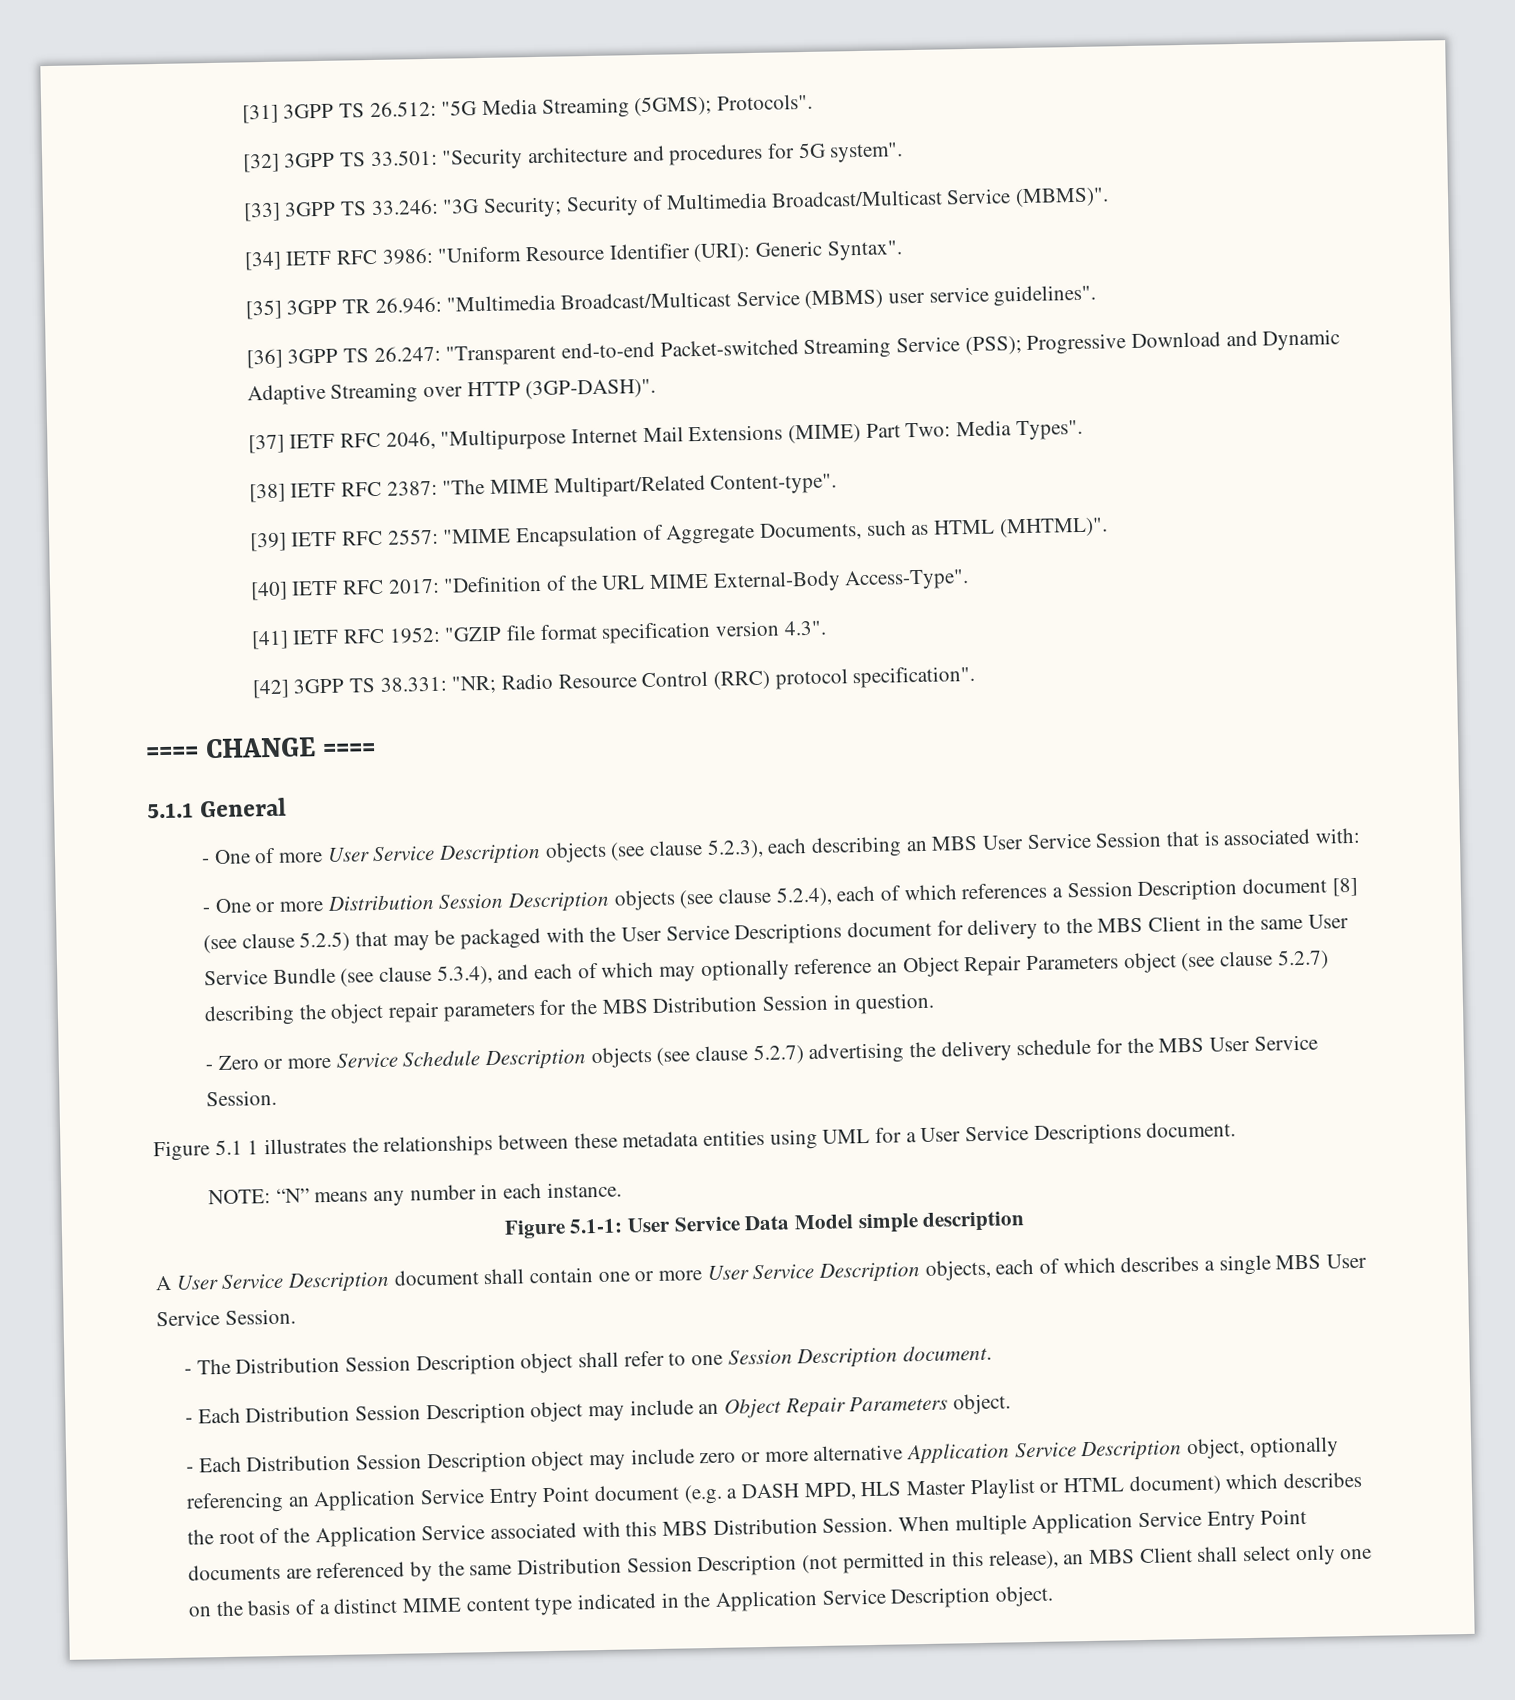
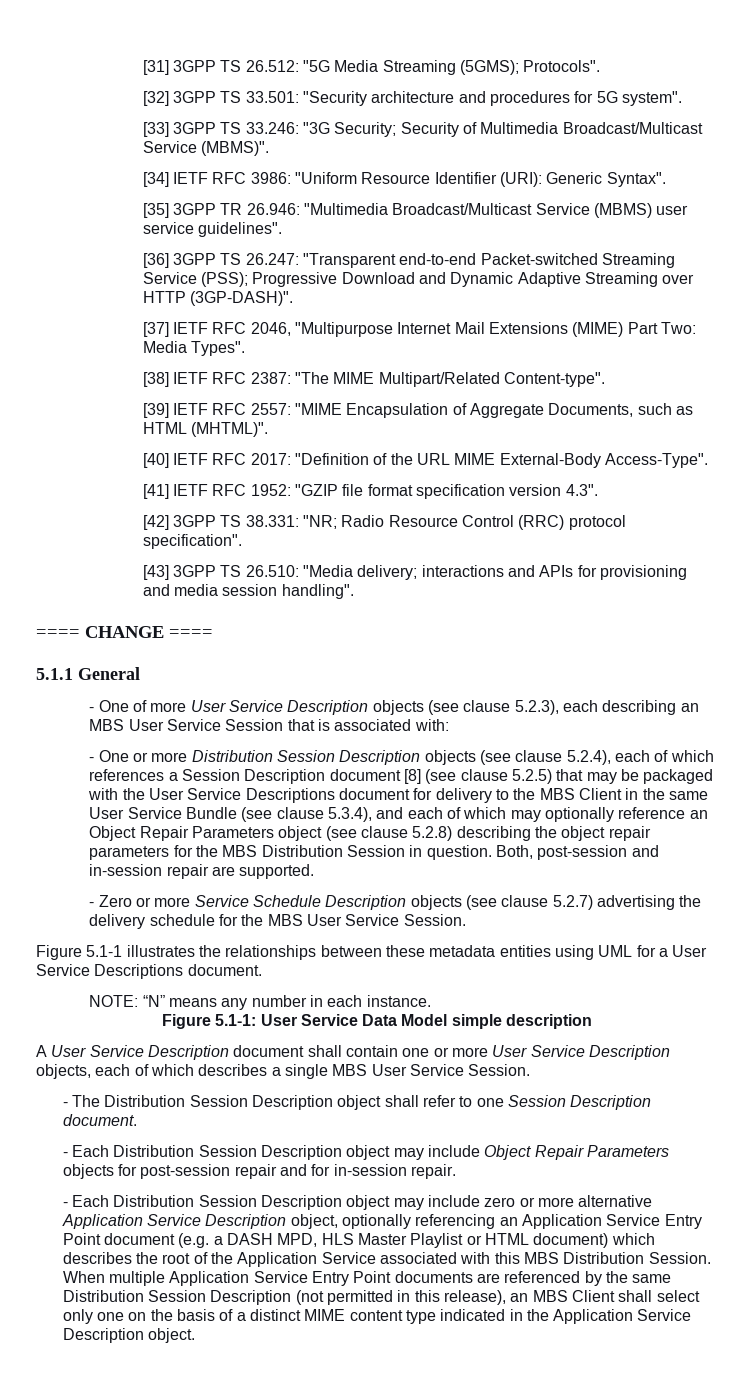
(977, 677) none -> [142,565,687,580] [142,584,354,599] // [43] 3GPP TS 26.510: "Media delivery; interactions and APIs for provisioning and media session handling".
[1276,949,1329,970] 5.2.7) -> [412,826,453,841] 5.2.8)
(936, 1003) none -> [495,845,659,860] [89,864,315,879] Both, post-session and in-session repair are supported.
[214,1139,260,1156] 5.1 1 -> [86,945,123,957] 5.1-1
[698,1393,1011,1419] an Object Repair Parameters object. -> [484,1145,669,1160] [62,1164,456,1179] Object Repair Parameters objects for post-session repair and for in-session repair.

